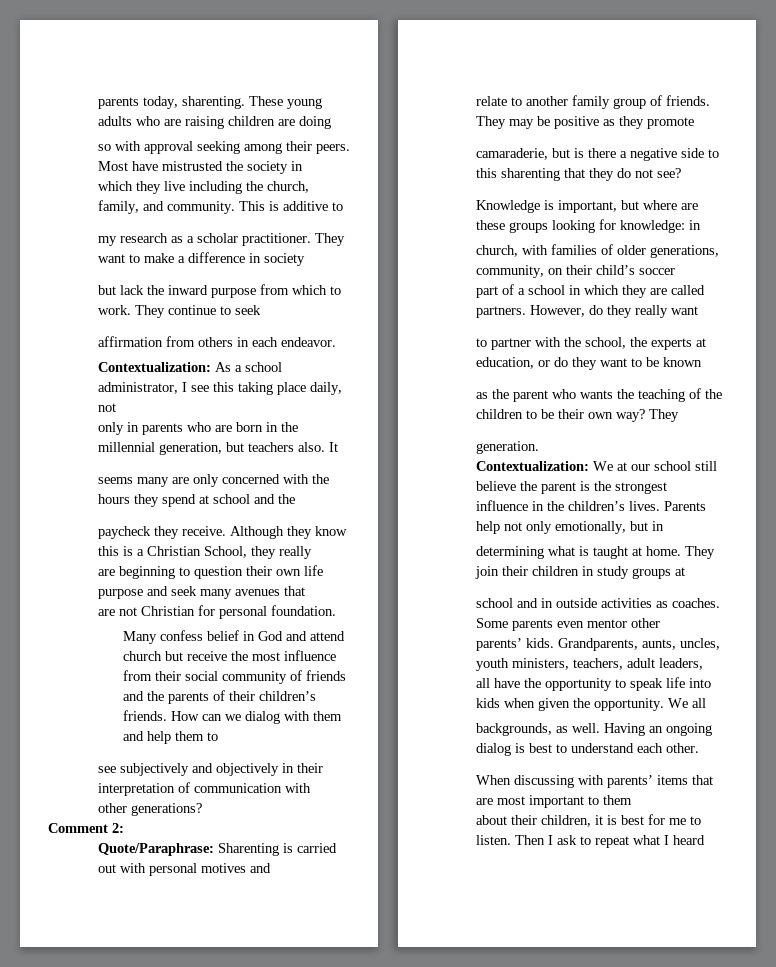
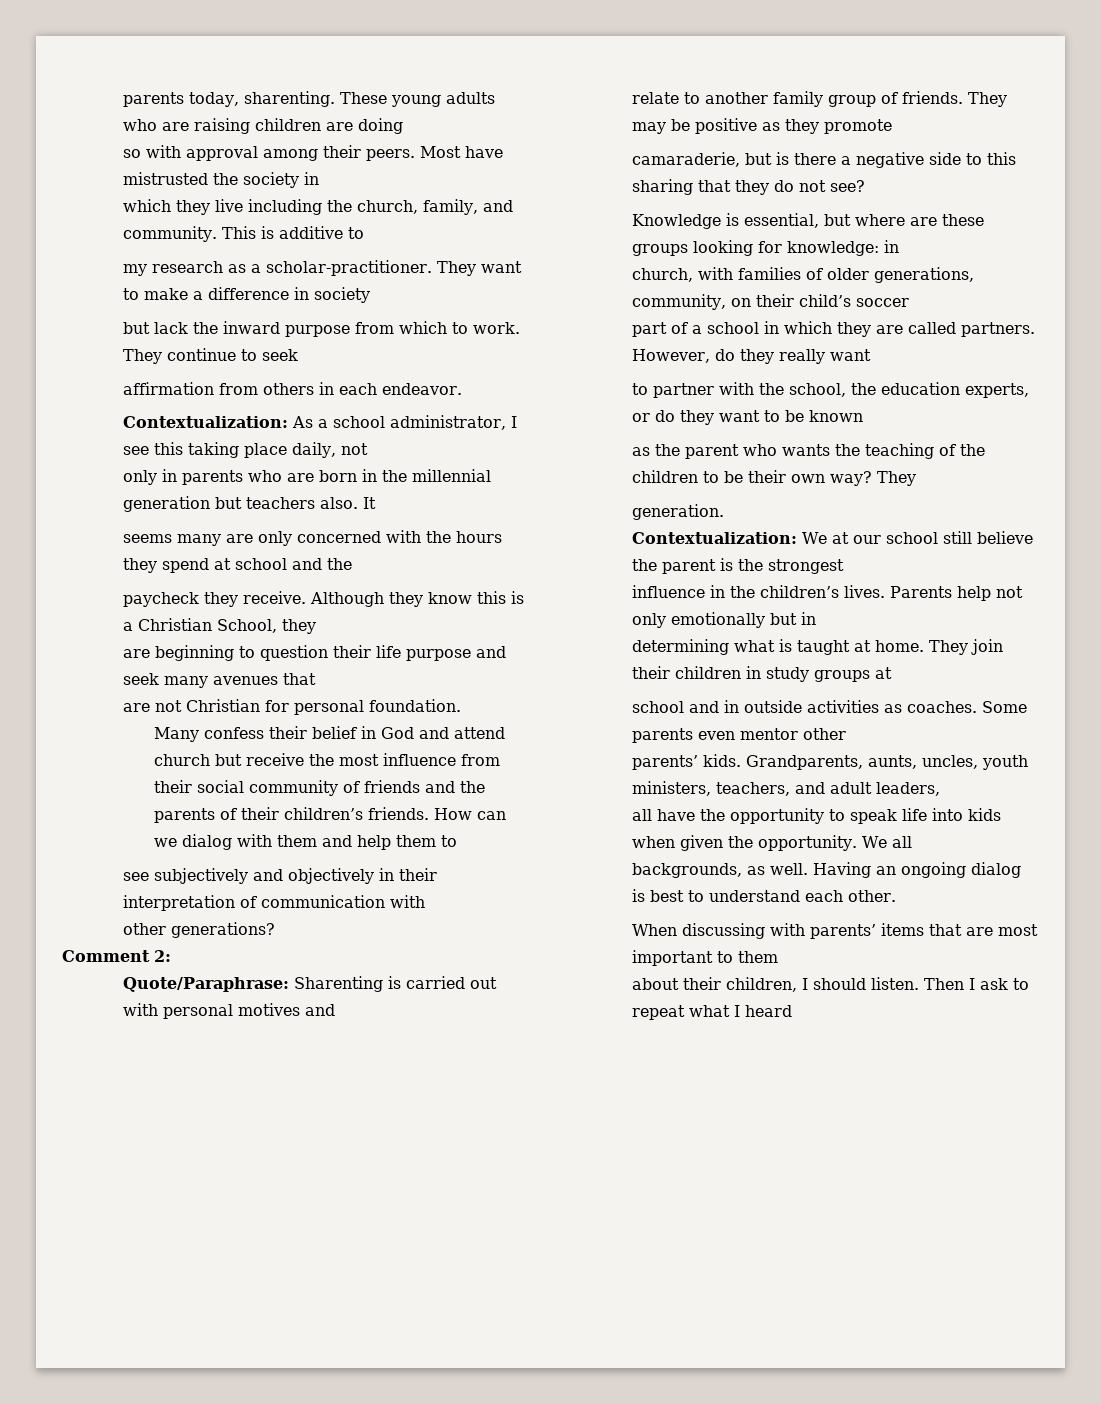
[196,141,240,154] seeking -> (259, 153) none
[196,233,311,246] scholar practitioner. -> [266,260,433,276] scholar-practitioner.
[158,442,222,455] generation, -> [123,496,211,512] generation
[278,546,312,559] really -> (317, 626) none
[275,569,301,576] own -> (372, 651) none
(203, 635) none -> [268,726,307,739] their
[500,168,560,181] sharenting -> [632,179,694,195] sharing
[557,200,617,213] important, -> [744,213,820,228] essential,
[650,338,706,350] [475,357,534,369] experts at education, -> [881,382,1030,398] education experts,
[554,521,626,534] emotionally, -> [671,612,766,628] emotionally
(623, 664) none -> [795,782,826,794] and
[594,814,701,825] it is best for me to -> [802,978,867,990] I should

